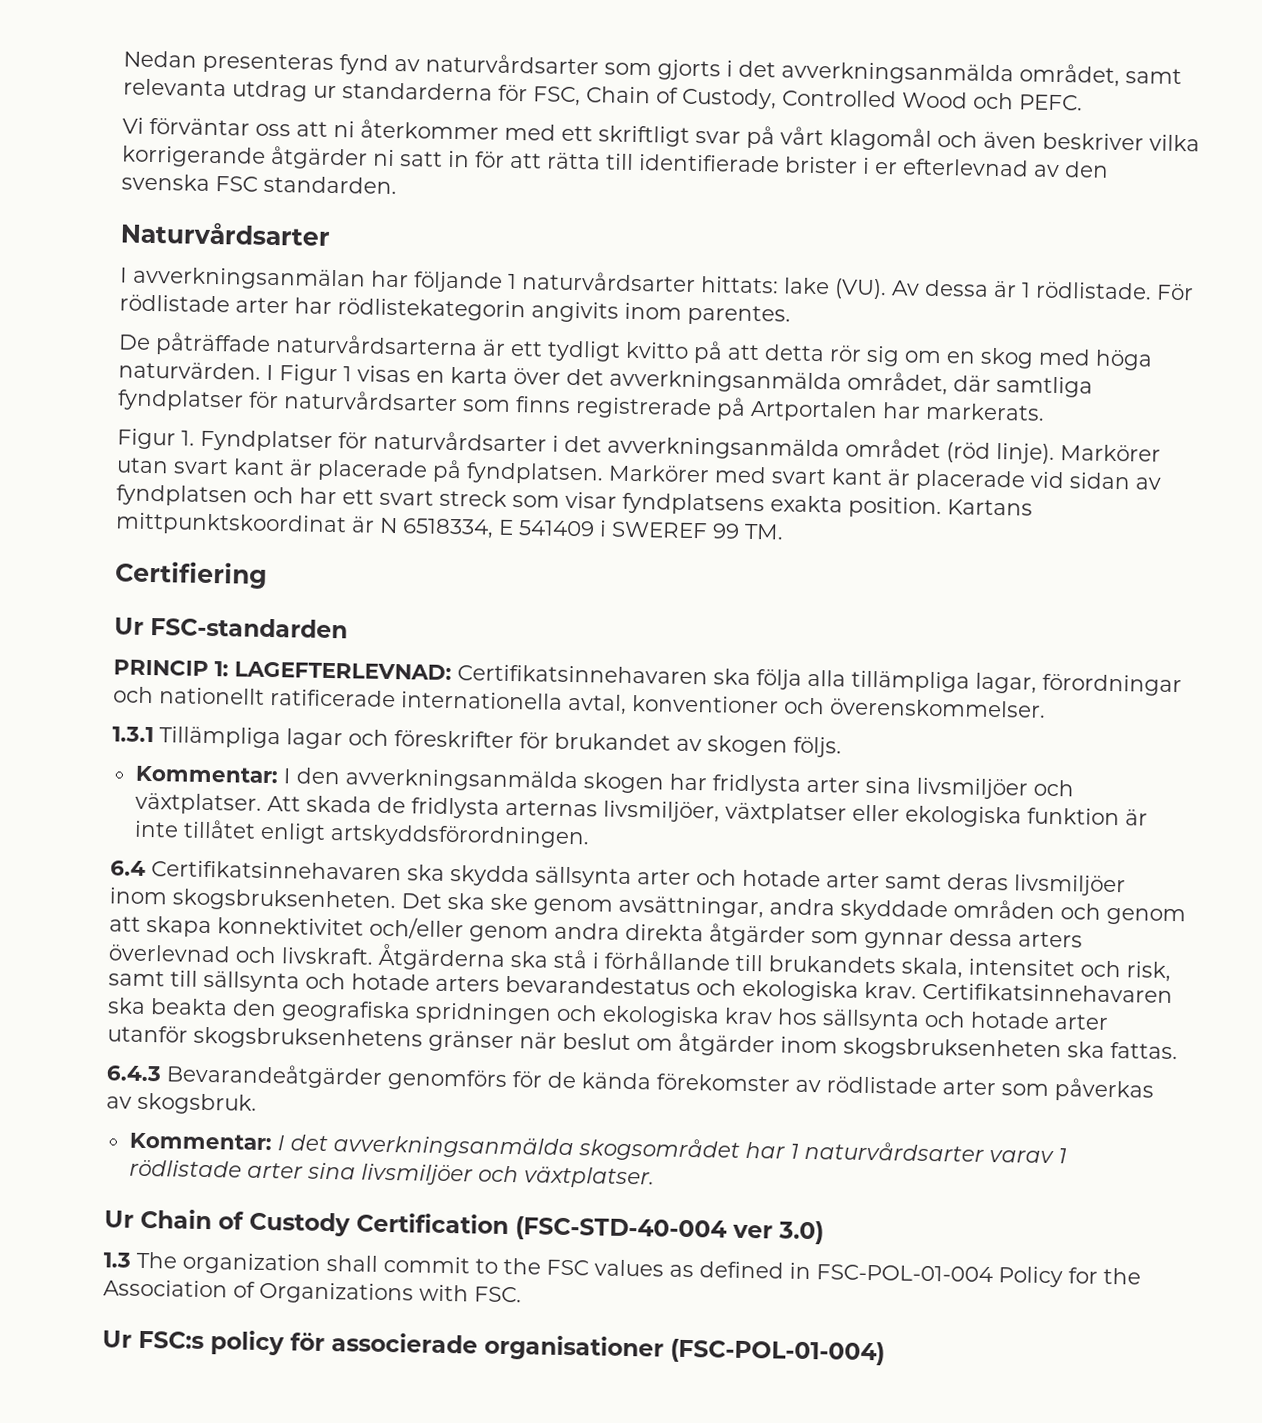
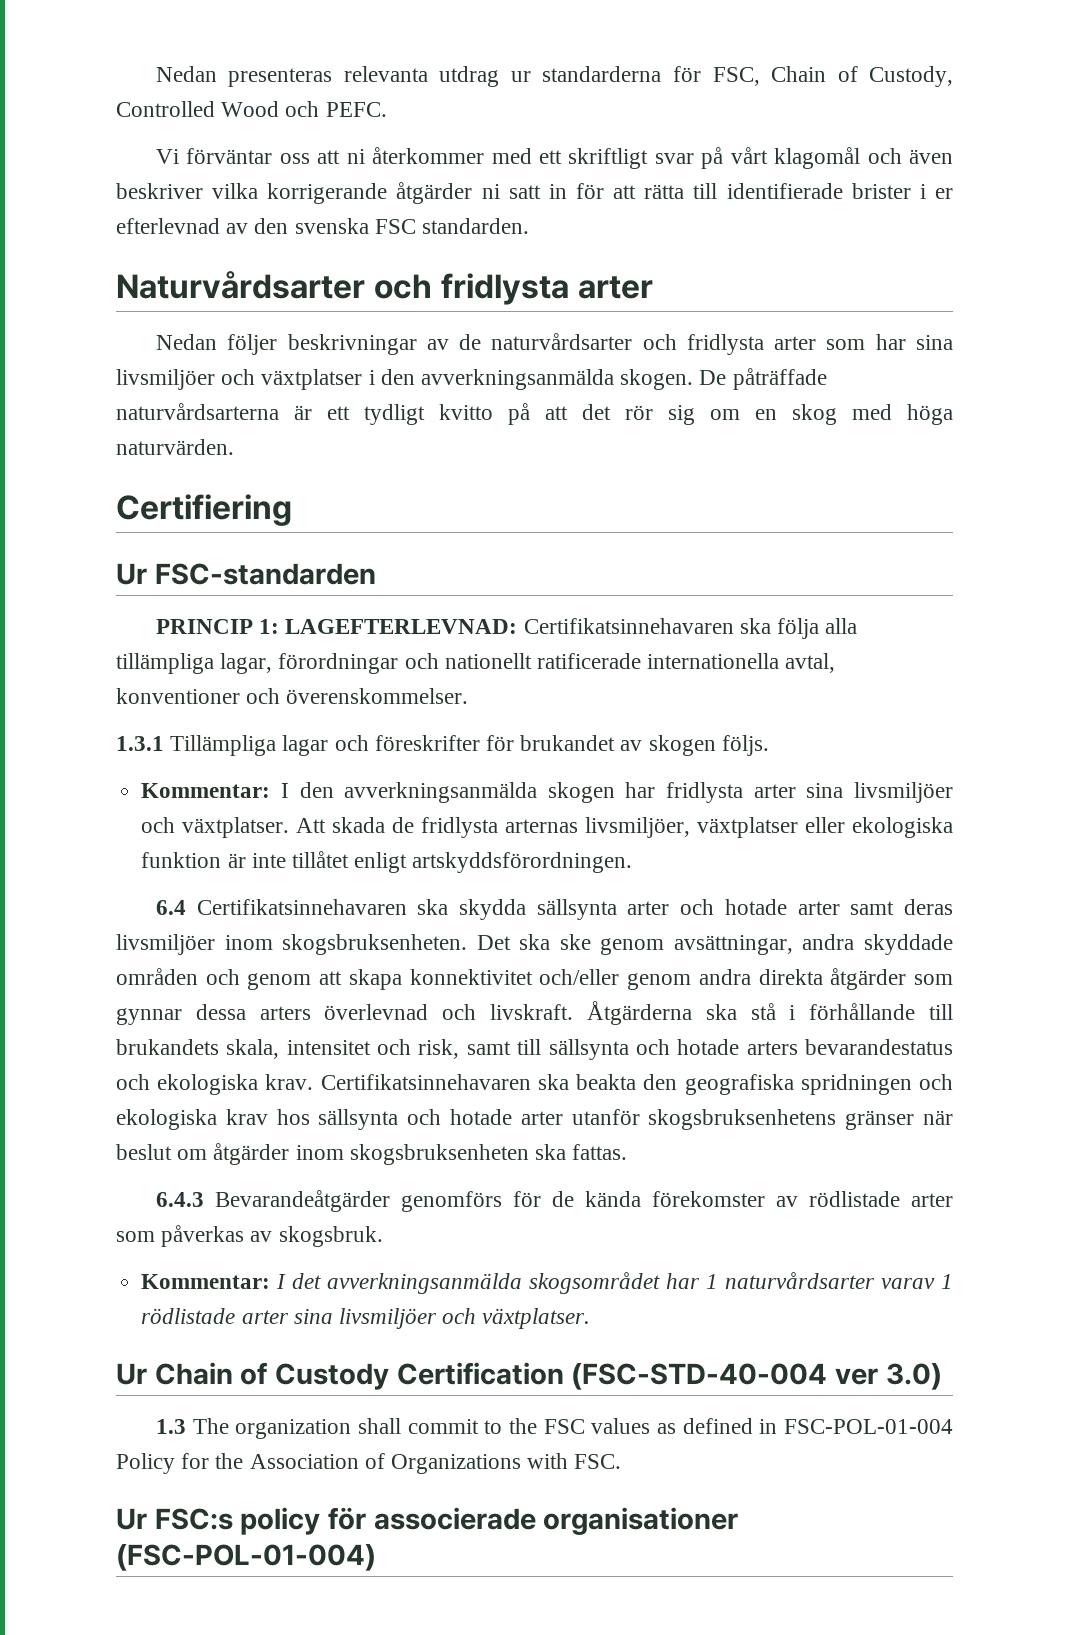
[339,53,1182,88] fynd av naturvårdsarter som gjorts i det avverkningsanmälda området, samt -> (333, 77) none
[120,266,1194,301] [119,294,791,326] // I avverkningsanmälan har följande 1 naturvårdsarter hittats: lake (VU). Av dessa är 1 rödlistade. För rödlistade arter har rödlistekategorin angivits inom parentes. // -> [373,273,653,305] [155,333,953,355] [116,369,694,390] och fridlysta arter // Nedan följer beskrivningar av de naturvårdsarter och fridlysta arter som har sina livsmiljöer och växtplatser i den avverkningsanmälda skogen.
[764,344,825,362] detta -> [582,404,611,420] det
[266,364,1093,398] [117,389,1045,423] [117,428,1161,464] [116,457,1161,492] [116,484,1033,519] [115,512,784,540] I Figur 1 visas en karta över det avverkningsanmälda området, där samtliga fyndplatser för naturvårdsarter som finns registrerade på Artportalen har markerats. // Figur 1. Fyndplatser för naturvårdsarter i det avverkningsanmälda området (röd linje). Markörer utan svart kant är placerade på fyndplatsen. Markörer med svart kant är placerade vid sidan av fyndplatsen och har ett svart streck som visar fyndplatsens exakta position. Kartans mittpunktskoordinat är N 6518334, E 541409 i SWEREF 99 TM. -> (234, 447) none

